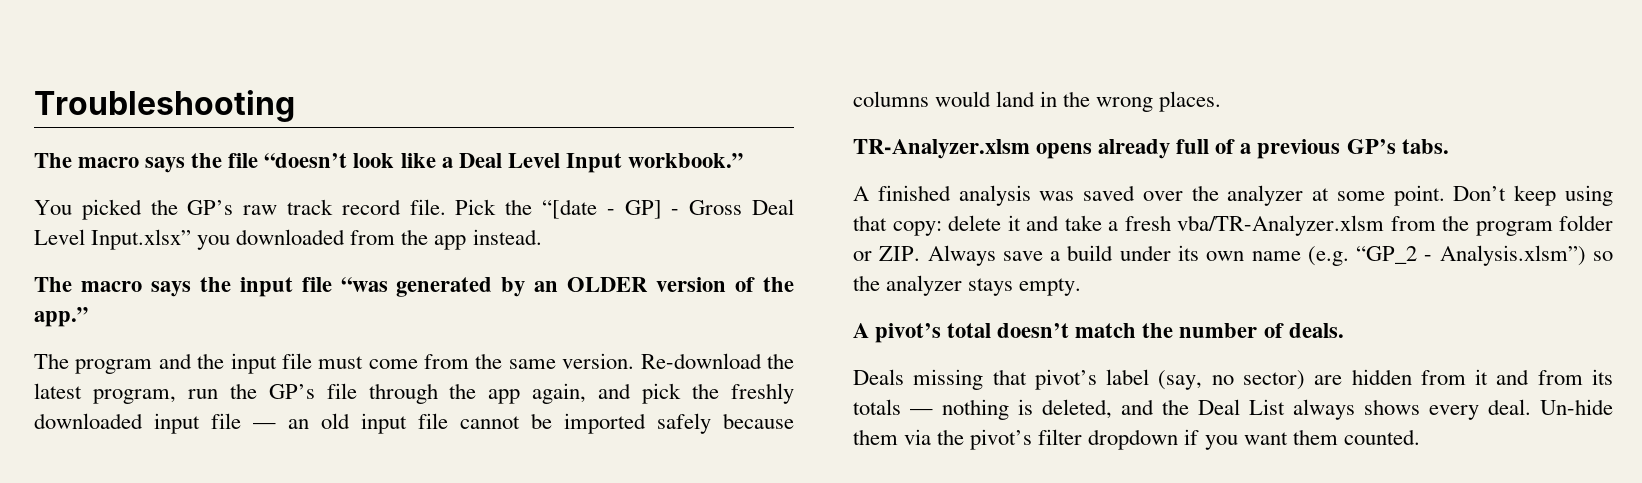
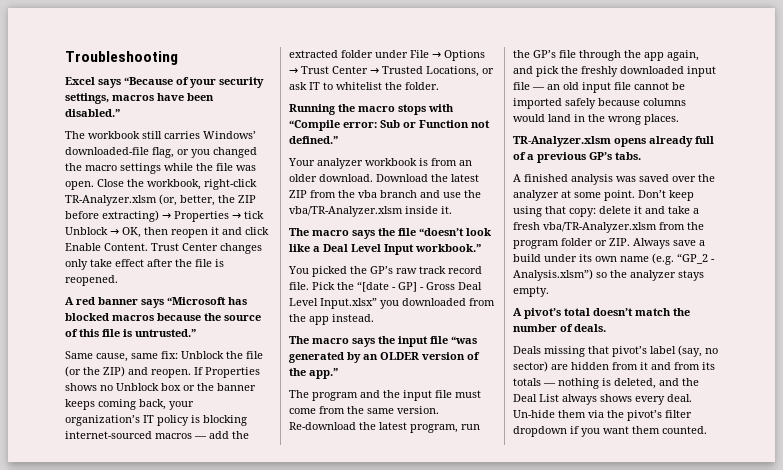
(295, 106) none -> [65,77,264,88] [65,93,214,104] [65,109,120,117] [65,131,256,139] [65,147,257,158] [65,163,256,174] [65,179,257,190] [65,194,256,206] [65,210,264,222] [65,227,269,238] [65,243,262,254] [65,259,224,270] [65,275,118,286] [65,297,247,308] [65,313,261,321] [65,329,196,337] [65,351,263,362] [65,366,260,378] [65,383,256,391] [65,399,194,410] [65,415,247,426] [65,431,249,439] [289,50,485,61] [289,66,494,77] [289,82,439,90] [289,104,454,115] [289,120,490,131] [289,136,338,144] [288,158,472,169] [289,174,479,182] [289,190,481,198] [289,206,452,217] // Excel says “Because of your security settings, macros have been disabled.” // The workbook still carries Windows’ downloaded-file flag, or you changed the macro settings while the file was open. Close the workbook, right-click TR-Analyzer.xlsm (or, better, the ZIP before extracting) → Properties → tick Unblock → OK, then reopen it and click Enable Content. Trust Center changes only take effect after the file is reopened. // A red banner says “Microsoft has blocked macros because the source of this file is untrusted.” // Same cause, same fix: Unblock the file (or the ZIP) and reopen. If Properties shows no Unblock box or the banner keeps coming back, your organization’s IT policy is blocking internet-sourced macros — add the extracted folder under File → Options → Trust Center → Trusted Locations, or ask IT to whitelist the folder. // Running the macro stops with “Compile error: Sub or Function not defined.” // Your analyzer workbook is from an older download. Download the latest ZIP from the vba branch and use the vba/TR-Analyzer.xlsm inside it.

